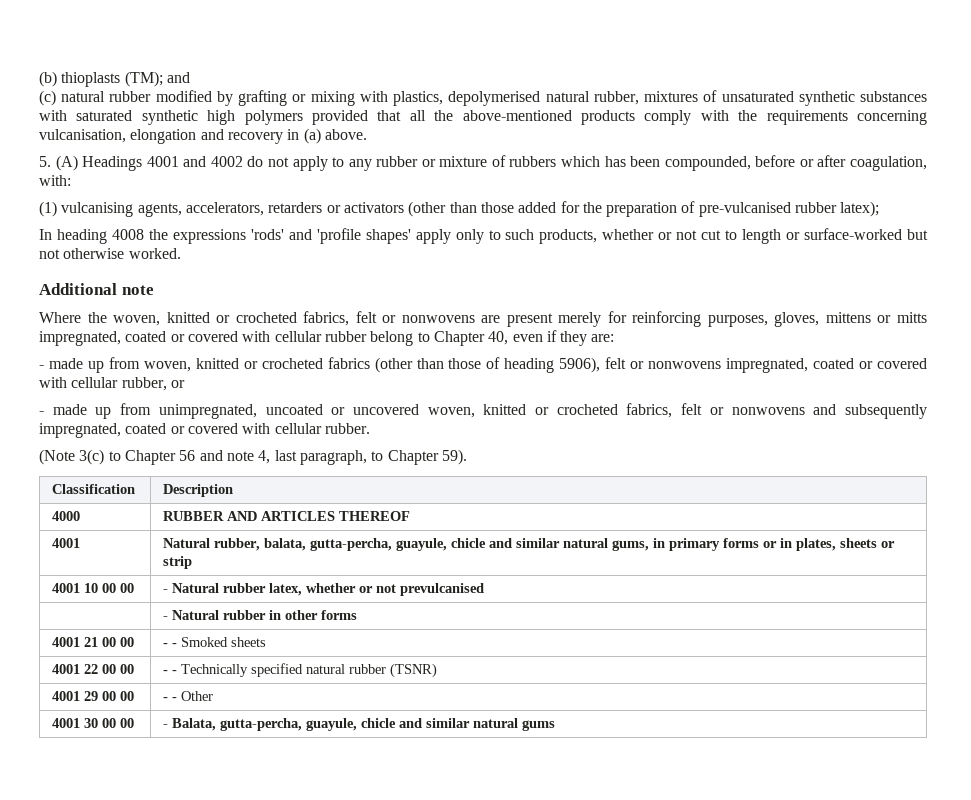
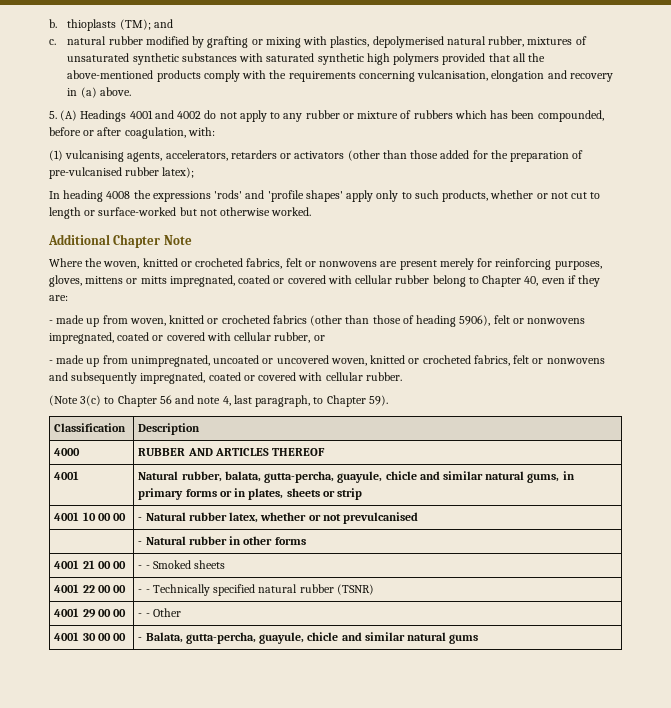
[39,71,57,87] (b) -> [49,19,57,28] b.
[39,90,56,106] (c) -> [49,39,56,45] c.
[121,285,154,295] note -> [113,234,192,248] Chapter Note

